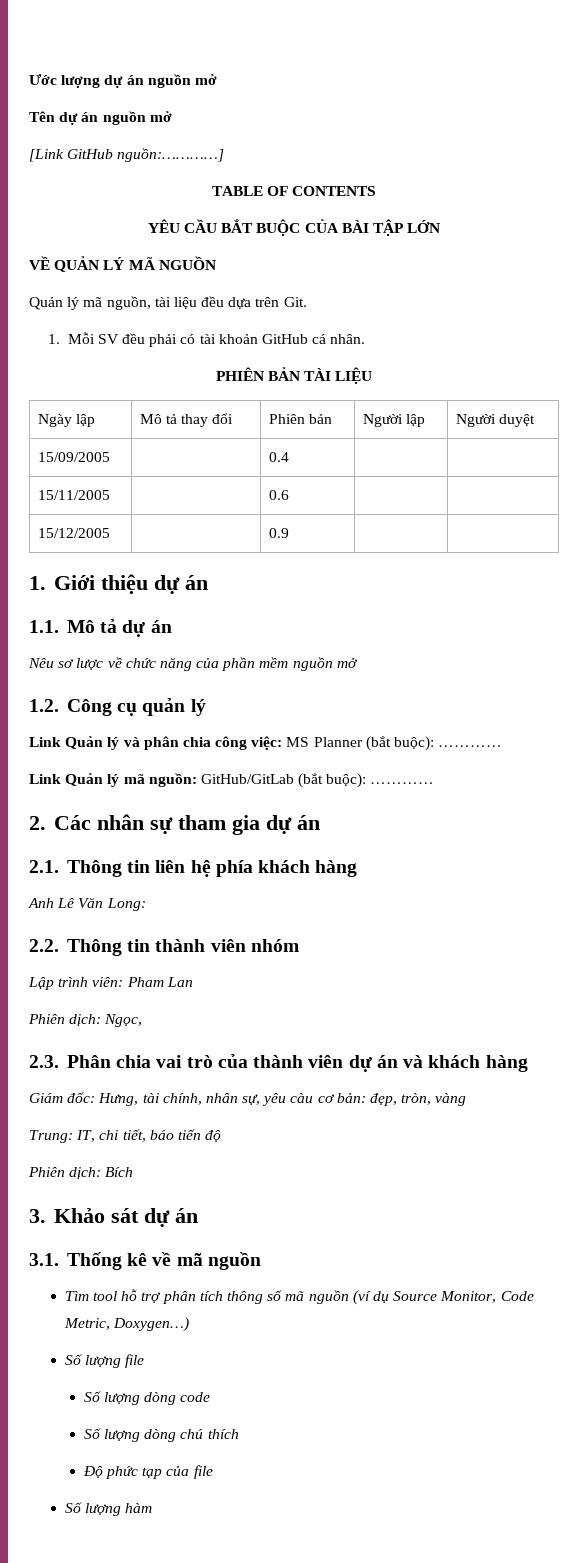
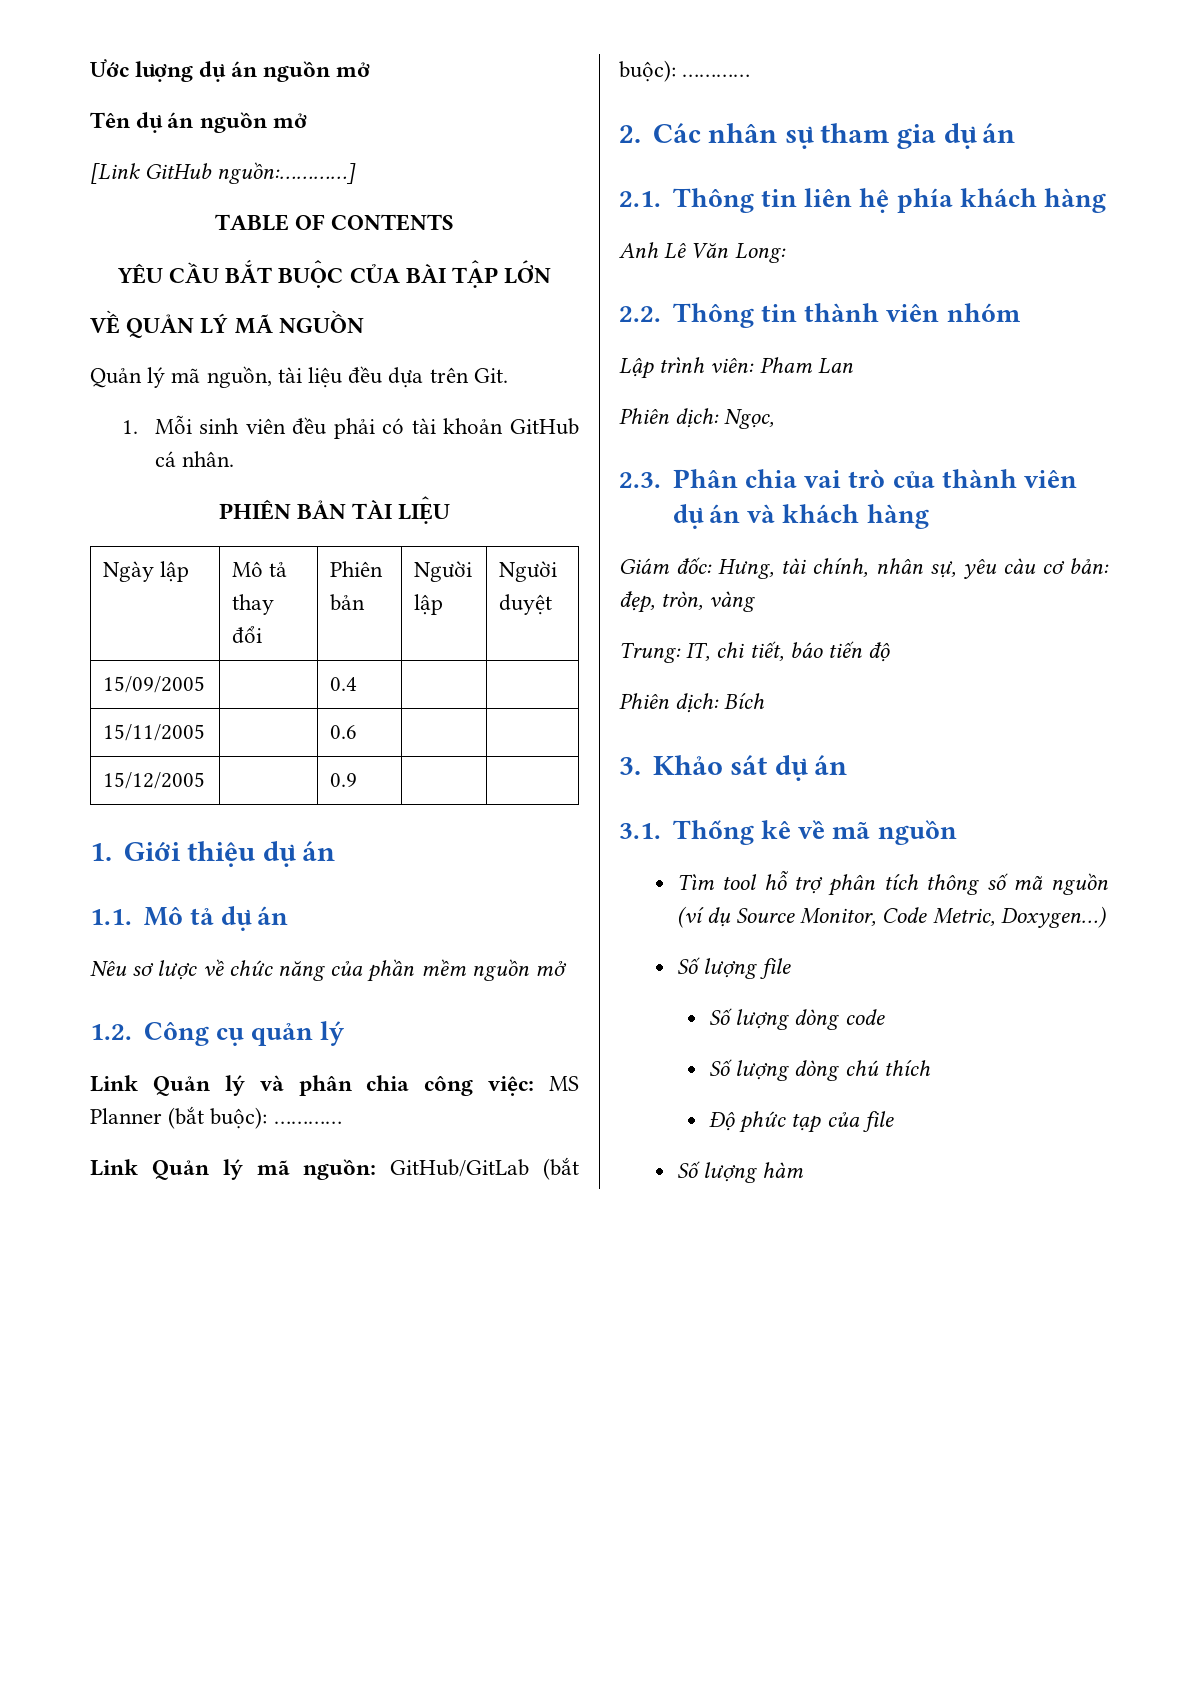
[97,334,119,344] SV -> [199,418,286,434] sinh viên

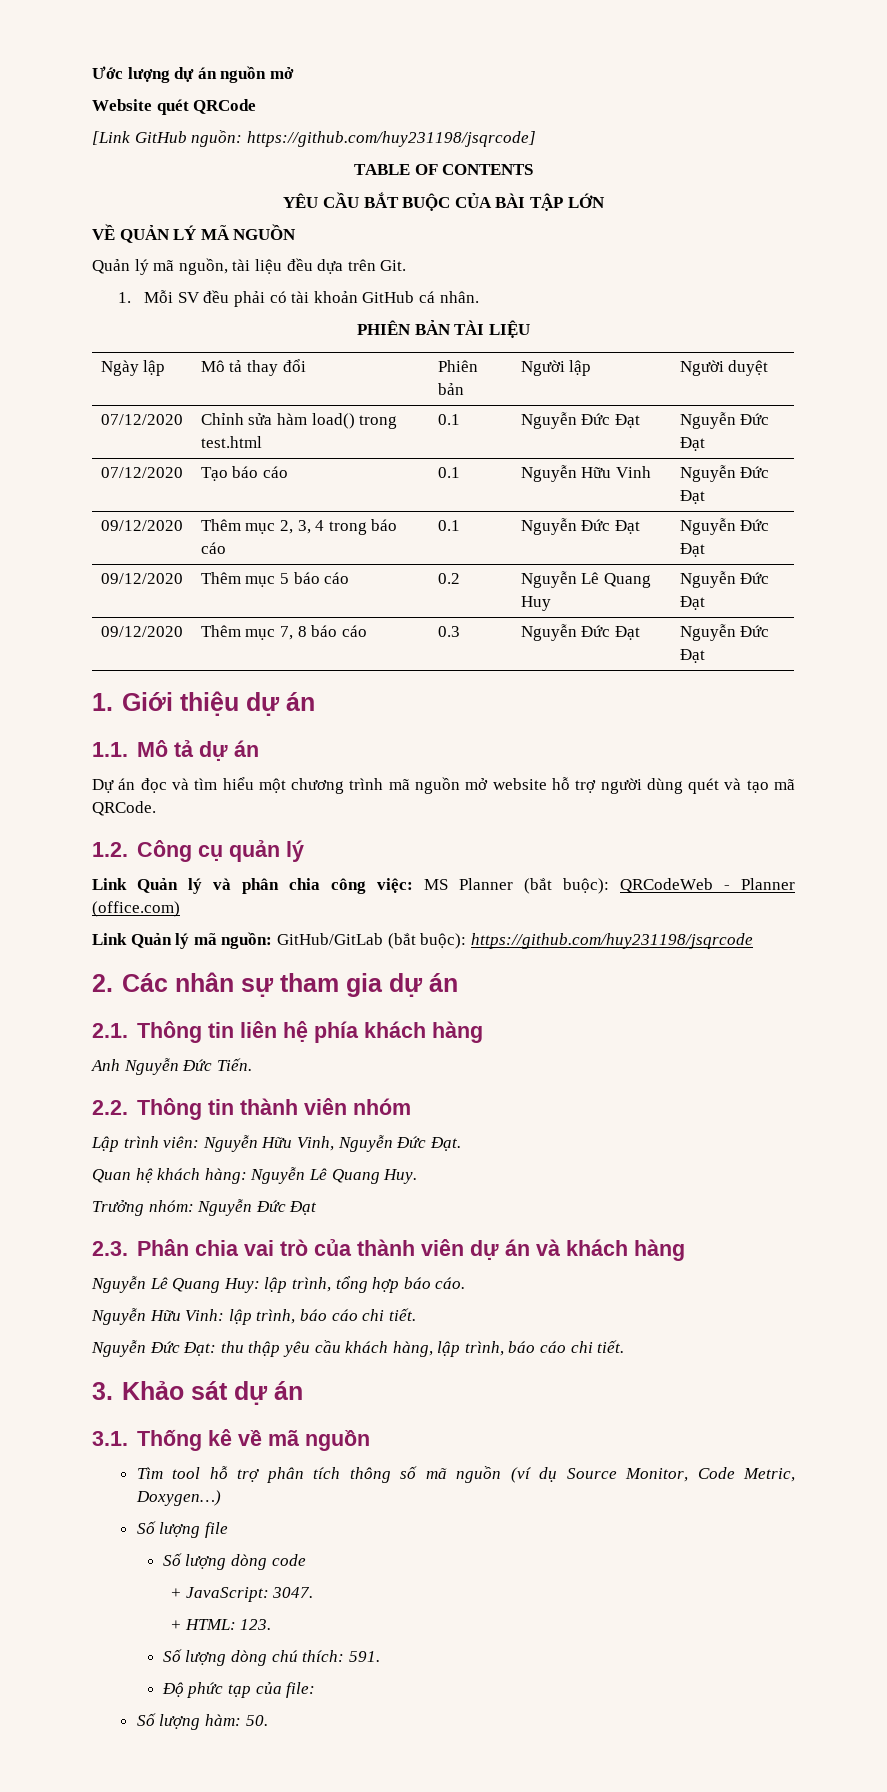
[90,112,307,133] Tên dự án nguồn mở -> [92,99,257,115] Website quét QRCode
[217,162,357,184] nguồn:…………] -> [191,130,536,147] nguồn: https://github.com/huy231198/jsqrcode]
[199,418,286,434] sinh viên -> [177,292,200,303] SV
[103,676,206,693] [330,677,358,691] [103,724,206,741] [330,725,358,739] [103,772,206,789] [330,773,358,787] 15/09/2005 | | 0.4 | | // 15/11/2005 | | 0.6 | | // 15/12/2005 | | 0.9 | | -> [100,414,183,425] [200,413,398,429] [200,436,262,448] [437,414,460,425] [520,412,641,429] [679,412,770,429] [679,437,705,451] [100,467,183,478] [200,466,289,481] [437,467,460,478] [520,465,652,482] [679,465,770,482] [679,490,705,504] [100,520,183,531] [200,519,398,535] [200,542,226,554] [437,520,460,531] [520,518,641,535] [679,518,770,535] [679,543,705,557] [100,573,183,584] [200,572,350,587] [437,573,460,584] [520,571,652,588] [520,596,551,611] [679,571,770,588] [679,596,705,610] [100,626,183,637] [200,625,367,640] [437,626,460,637] [520,624,641,641] [679,624,770,641] [679,649,705,663] 07/12/2020 | Chỉnh sửa hàm load() trong test.html | 0.1 | Nguyễn Đức Đạt | Nguyễn Đức Đạt // 07/12/2020 | Tạo báo cáo | 0.1 | Nguyễn Hữu Vinh | Nguyễn Đức Đạt // 09/12/2020 | Thêm mục 2, 3, 4 trong báo cáo | 0.1 | Nguyễn Đức Đạt | Nguyễn Đức Đạt // 09/12/2020 | Thêm mục 5 báo cáo | 0.2 | Nguyễn Lê Quang Huy | Nguyễn Đức Đạt // 09/12/2020 | Thêm mục 7, 8 báo cáo | 0.3 | Nguyễn Đức Đạt | Nguyễn Đức Đạt
[90,959,568,982] Nêu sơ lược về chức năng của phần mềm nguồn mở -> [92,777,795,794] [92,801,156,816] Dự án đọc và tìm hiểu một chương trình mã nguồn mở website hỗ trợ người dùng quét và tạo mã QRCode.
[273,1121,342,1124] ………… -> [620,878,795,893] [92,901,180,917] QRCodeWeb - Planner (office.com)
[682,74,751,77] ………… -> [470,933,753,949] https://github.com/huy231198/jsqrcode
[664,243,786,263] Lê Văn Long: -> [123,1058,252,1075] Nguyễn Đức Tiến.
[759,357,853,374] [619,408,775,429] Pham Lan // Phiên dịch: Ngọc, -> [202,1135,461,1152] [92,1167,418,1184] [92,1199,318,1216] Nguyễn Hữu Vinh, Nguyễn Đức Đạt. // Quan hệ khách hàng: Nguyễn Lê Quang Huy. // Trưởng nhóm: Nguyễn Đức Đạt
[619,557,1109,579] [619,591,756,613] [619,641,891,663] [619,693,766,713] Giám đốc: Hưng, tài chính, nhân sự, yêu càu cơ bản: đẹp, tròn, vàng // Trung: IT, chi tiết, báo tiến độ // Phiên dịch: Bích -> [91,1276,466,1293] [91,1308,416,1325] [91,1340,625,1357] Nguyễn Lê Quang Huy: lập trình, tổng hợp báo cáo. // Nguyễn Hữu Vinh: lập trình, báo cáo chi tiết. // Nguyễn Đức Đạt: thu thập yêu cầu khách hàng, lập trình, báo cáo chi tiết.
(885, 1017) none -> [170,1587,314,1602] [170,1619,272,1630] // + JavaScript: 3047. // + HTML: 123.
[883,1060,931,1076] thích -> [302,1650,380,1662] thích: 591.
[862,1111,894,1132] [676,1161,805,1183] file // Số lượng hàm -> [286,1682,316,1698] [136,1713,268,1730] file: // Số lượng hàm: 50.

